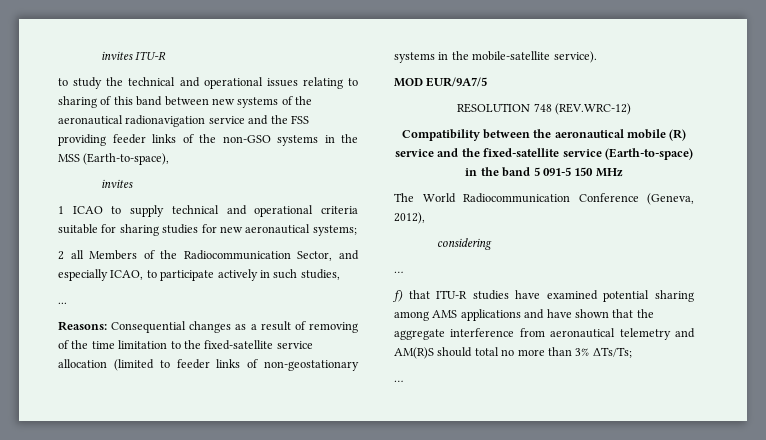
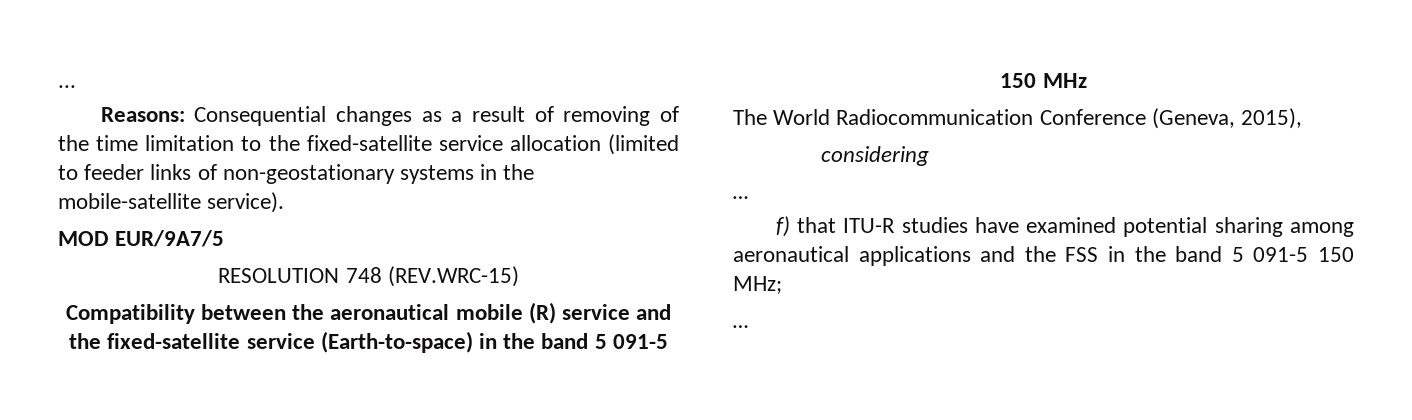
[100,51,166,60] [58,77,358,89] [58,96,312,108] [58,115,309,127] [58,134,358,146] [58,153,170,165] [100,179,133,188] [58,205,358,217] [58,224,357,236] [58,250,359,261] [58,269,340,281] invites ITU-R // to study the technical and operational issues relating to sharing of this band between new systems of the aeronautical radionavigation service and the FSS providing feeder links of the non-GSO systems in the MSS (Earth-to-space), // invites // 1 ICAO to supply technical and operational criteria suitable for sharing studies for new aeronautical systems; // 2 all Members of the Radiocommunication Sector, and especially ICAO, to participate actively in such studies, // -> (58, 86) none
[554,103,631,115] (REV.WRC-12) -> [387,266,519,287] (REV.WRC-15)
[394,212,425,224] 2012), -> [1241,108,1303,129] 2015),
[432,310,458,318] AMS -> [733,246,849,262] aeronautical
[546,309,654,318] [394,328,695,340] [394,347,632,359] have shown that the aggregate interference from aeronautical telemetry and AM(R)S should total no more than 3% ΔTs/Ts; -> [1024,246,1354,262] [733,276,782,294] the FSS in the band 5 091-5 150 MHz;

